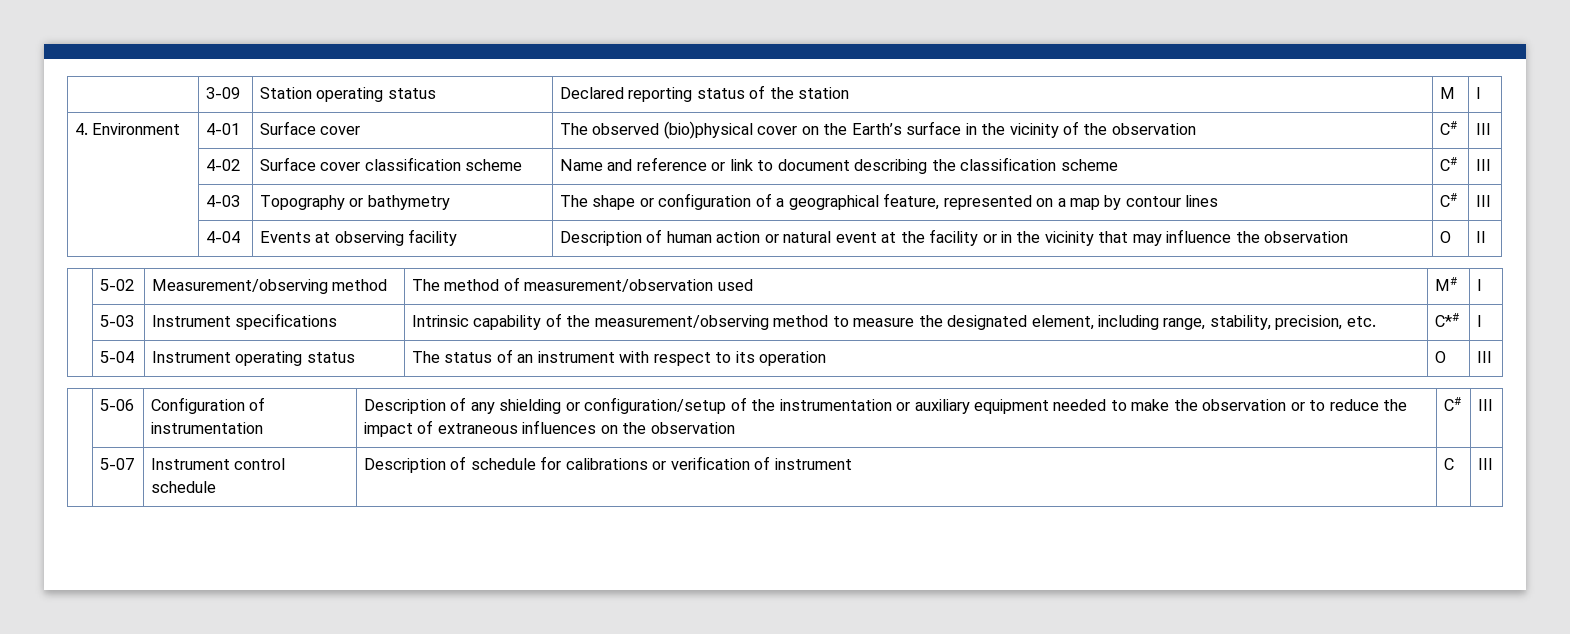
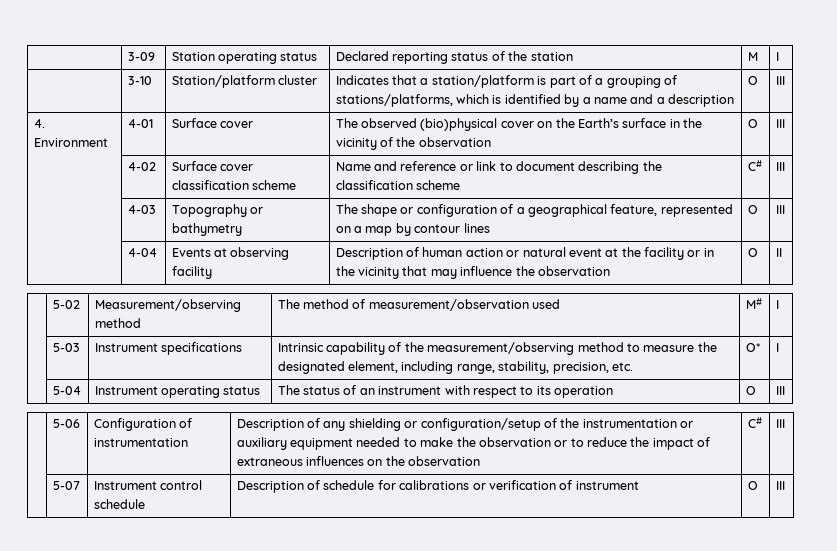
(1481, 93) none -> [127,76,152,85] [171,75,318,88] [335,75,678,88] [335,94,735,107] [747,76,758,85] [775,76,785,85] // | 3-10 | Station/platform cluster | Indicates that a station/platform is part of a grouping of stations/platforms, which is identified by a name and a description | O | III
[1439,121,1457,135] C# -> [747,119,758,128] O
[1439,193,1457,207] C# -> [747,205,758,214] O
[1434,313,1459,327] C*# -> [745,343,760,352] O*
[1443,458,1454,470] C -> [747,481,758,490] O

